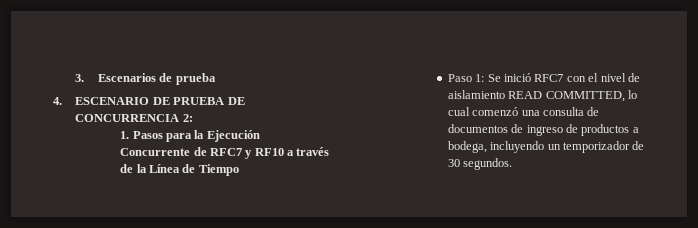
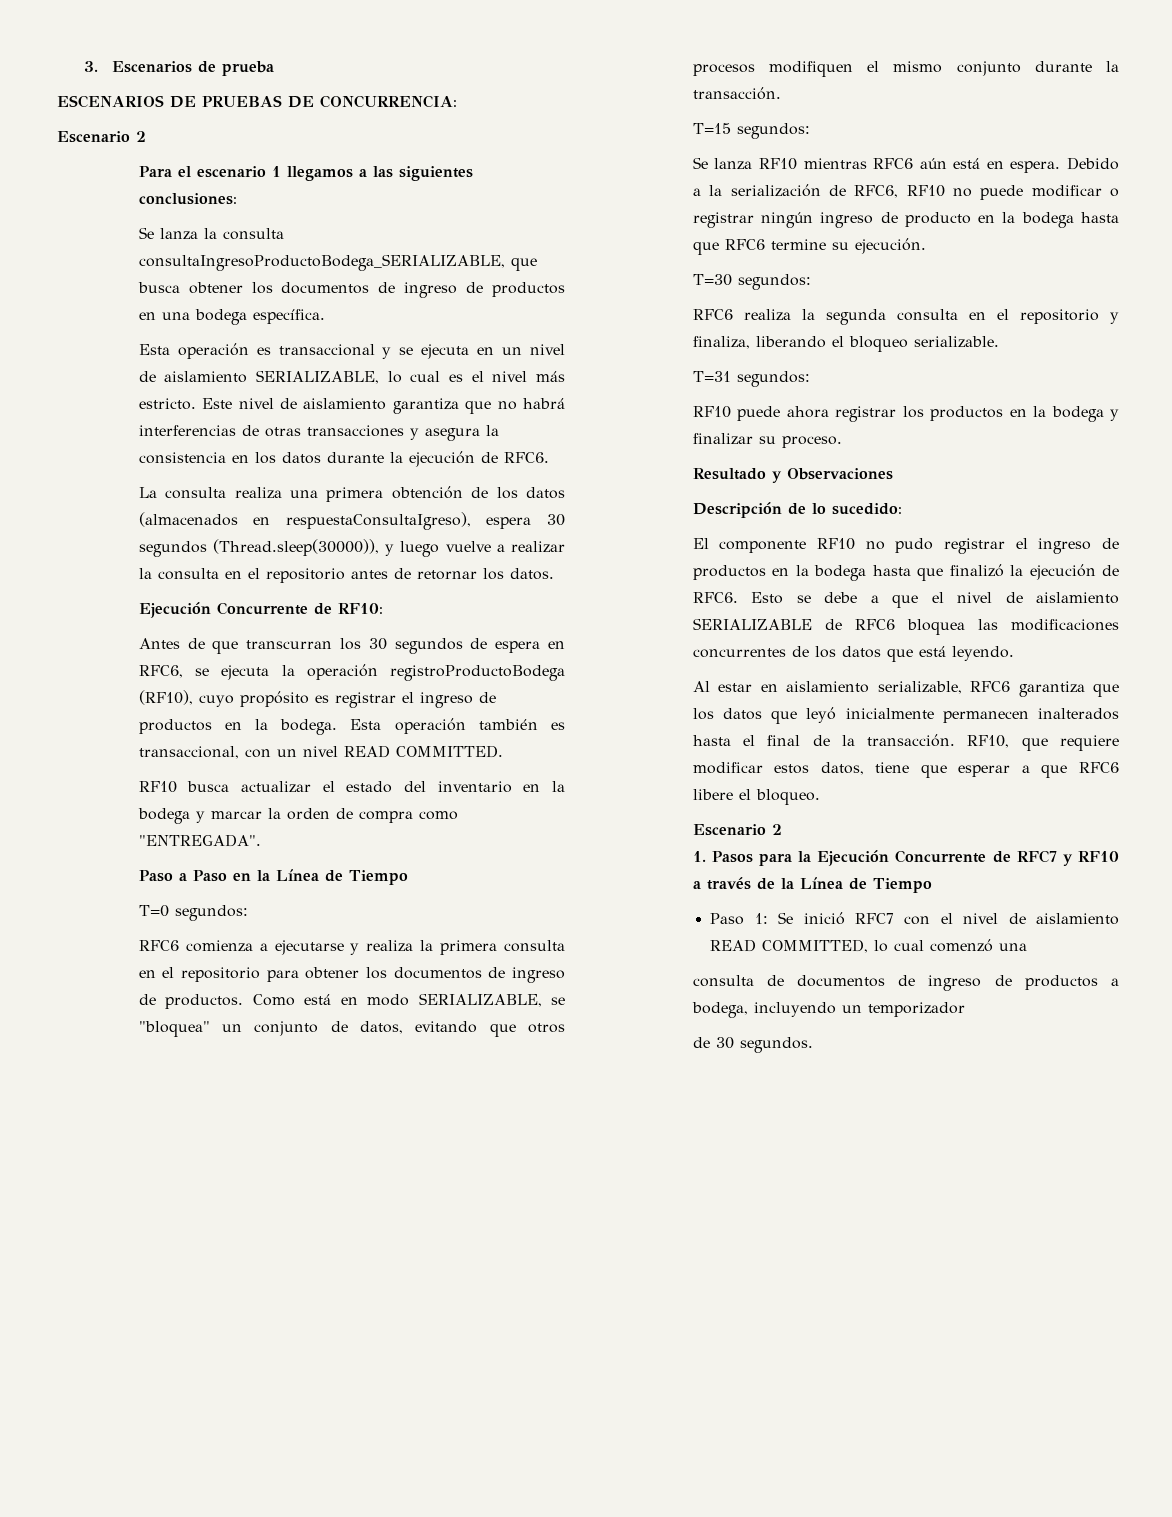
[53,97,245,105] [75,114,193,122] 4. ESCENARIO DE PRUEBA DE CONCURRENCIA 2: -> [57,95,457,108] [57,131,146,143] [138,166,473,181] [138,193,237,205] [138,227,284,240] [138,254,537,271] [137,282,566,298] [138,309,325,325] [138,343,565,359] [138,370,565,384] [138,398,565,414] [138,425,499,441] [138,451,549,467] [138,486,565,502] [138,512,565,530] [138,539,565,557] [138,568,554,583] [138,602,383,618] [138,638,566,654] [138,664,565,681] [138,690,496,708] [138,718,565,735] [138,745,503,759] [138,781,565,793] [137,808,458,824] [138,834,261,847] [138,869,408,885] [138,905,248,921] [138,940,565,955] [138,967,565,983] [138,993,566,1009] [138,1021,565,1037] [692,61,1119,77] [692,87,781,100] [692,123,810,139] [692,157,1119,173] [692,184,1119,200] [692,212,1119,228] [692,238,926,255] [692,274,811,290] [692,309,1119,325] [692,336,999,352] [692,371,810,387] [692,406,1119,422] [692,433,842,448] [692,468,893,483] [692,502,902,518] [692,538,1119,554] [692,564,1119,581] [692,592,1119,608] [692,618,1119,635] [692,646,1014,662] [692,681,1119,697] [692,707,1119,724] [692,734,1119,751] [692,762,1119,778] [692,789,820,805] [692,824,782,836] ESCENARIOS DE PRUEBAS DE CONCURRENCIA: // Escenario 2 // Para el escenario 1 llegamos a las siguientes conclusiones: // Se lanza la consulta consultaIngresoProductoBodega_SERIALIZABLE, que busca obtener los documentos de ingreso de productos en una bodega específica. // Esta operación es transaccional y se ejecuta en un nivel de aislamiento SERIALIZABLE, lo cual es el nivel más estricto. Este nivel de aislamiento garantiza que no habrá interferencias de otras transacciones y asegura la consistencia en los datos durante la ejecución de RFC6. // La consulta realiza una primera obtención de los datos (almacenados en respuestaConsultaIgreso), espera 30 segundos (Thread.sleep(30000)), y luego vuelve a realizar la consulta en el repositorio antes de retornar los datos. // Ejecución Concurrente de RF10: // Antes de que transcurran los 30 segundos de espera en RFC6, se ejecuta la operación registroProductoBodega (RF10), cuyo propósito es registrar el ingreso de productos en la bodega. Esta operación también es transaccional, con un nivel READ COMMITTED. // RF10 busca actualizar el estado del inventario en la bodega y marcar la orden de compra como "ENTREGADA". // Paso a Paso en la Línea de Tiempo // T=0 segundos: // RFC6 comienza a ejecutarse y realiza la primera consulta en el repositorio para obtener los documentos de ingreso de productos. Como está en modo SERIALIZABLE, se "bloquea" un conjunto de datos, evitando que otros procesos modifiquen el mismo conjunto durante la transacción. // T=15 segundos: // Se lanza RF10 mientras RFC6 aún está en espera. Debido a la serialización de RFC6, RF10 no puede modificar o registrar ningún ingreso de producto en la bodega hasta que RFC6 termine su ejecución. // T=30 segundos: // RFC6 realiza la segunda consulta en el repositorio y finaliza, liberando el bloqueo serializable. // T=31 segundos: // RF10 puede ahora registrar los productos en la bodega y finalizar su proceso. // Resultado y Observaciones // Descripción de lo sucedido: // El componente RF10 no pudo registrar el ingreso de productos en la bodega hasta que finalizó la ejecución de RFC6. Esto se debe a que el nivel de aislamiento SERIALIZABLE de RFC6 bloquea las modificaciones concurrentes de los datos que está leyendo. // Al estar en aislamiento serializable, RFC6 garantiza que los datos que leyó inicialmente permanecen inalterados hasta el final de la transacción. RF10, que requiere modificar estos datos, tiene que esperar a que RFC6 libere el bloqueo. // Escenario 2
(540, 113) none -> (1028, 947) //
(631, 147) none -> (965, 1009) //

